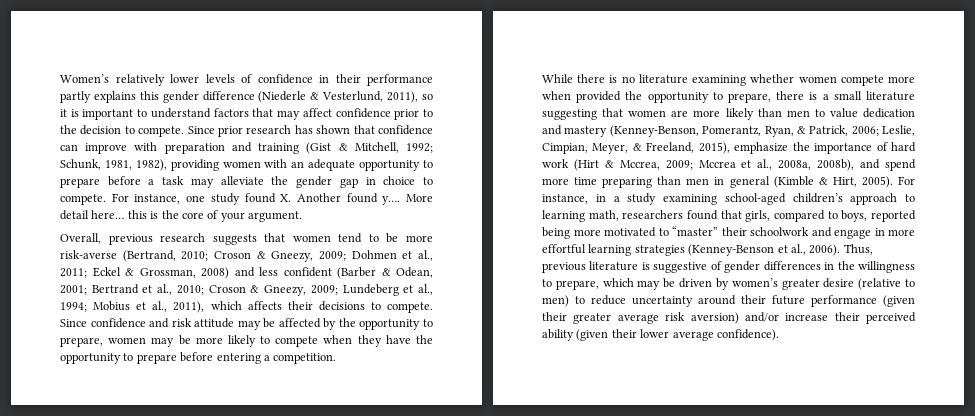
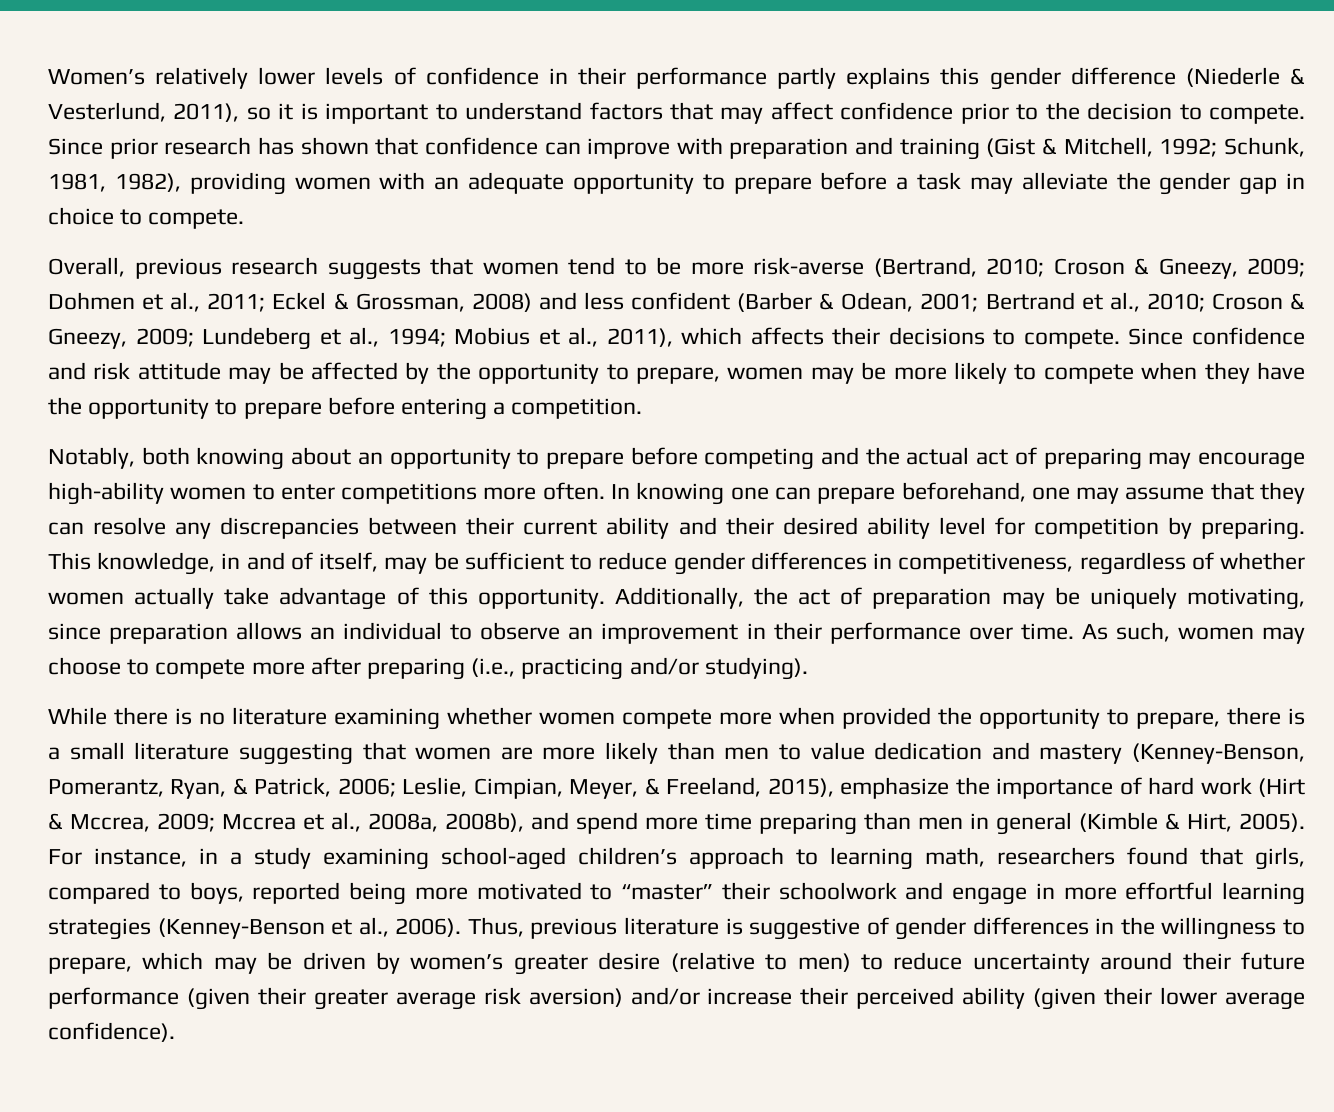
[111,193,433,205] [60,210,302,222] For instance, one study found X. Another found y…. More detail here… this is the core of your argument. -> (245, 219) none
(337, 358) none -> [48,447,1306,470] [48,482,1305,505] [48,517,1305,540] [48,552,1306,575] [48,587,1305,610] [48,622,1305,644] [48,657,808,680] // Notably, both knowing about an opportunity to prepare before competing and the actual act of preparing may encourage high-ability women to enter competitions more often. In knowing one can prepare beforehand, one may assume that they can resolve any discrepancies between their current ability and their desired ability level for competition by preparing. This knowledge, in and of itself, may be sufficient to reduce gender differences in competitiveness, regardless of whether women actually take advantage of this opportunity. Additionally, the act of preparation may be uniquely motivating, since preparation allows an individual to observe an improvement in their performance over time. As such, women may choose to compete more after preparing (i.e., practicing and/or studying).

